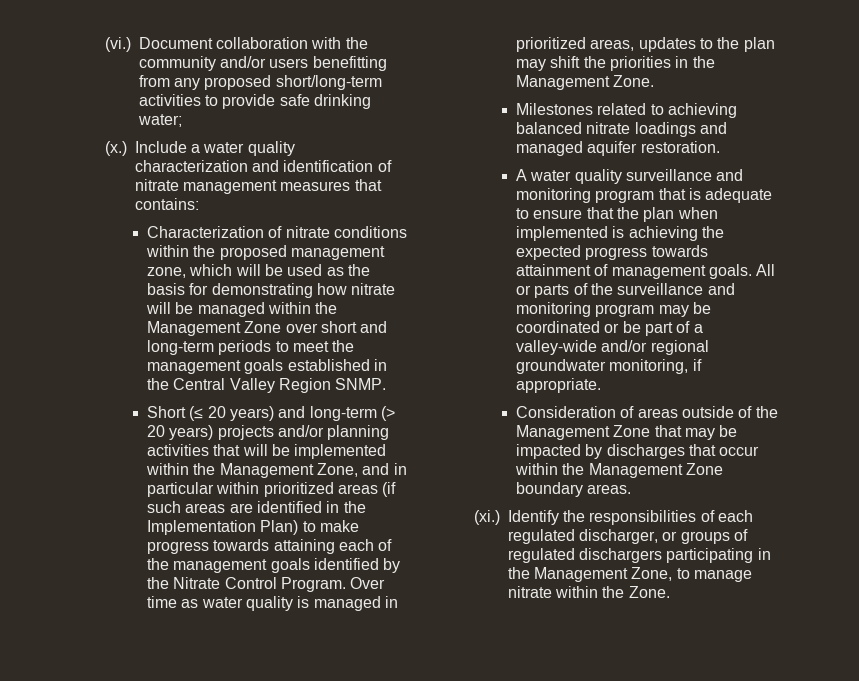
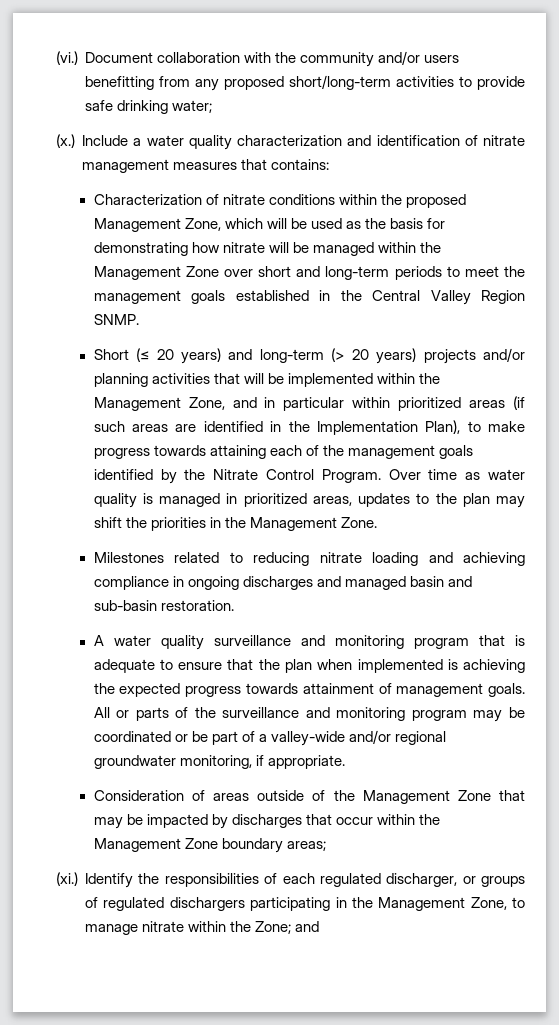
[290,246,385,260] [146,267,186,278] management zone, -> [93,218,221,232] Management Zone,
[260,520,299,535] Plan) -> [425,420,461,434] Plan),
[667,103,737,118] [515,122,727,137] [515,141,638,156] achieving balanced nitrate loadings and managed aquifer -> [253,552,526,566] [93,576,473,590] [93,600,157,611] reducing nitrate loading and achieving compliance in ongoing discharges and managed basin and sub-basin
[587,484,632,494] areas. -> [286,841,326,851] areas;
[628,586,670,598] Zone. -> [255,921,320,934] Zone; and

